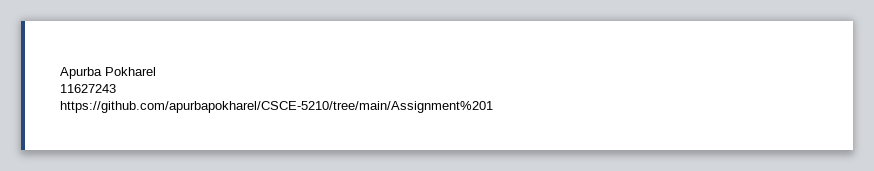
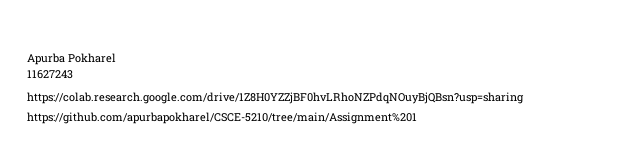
(116, 88) none -> [27,92,524,104] // https://colab.research.google.com/drive/1Z8H0YZZjBF0hvLRhoNZPdqNOuyBjQBsn?usp=sharing

